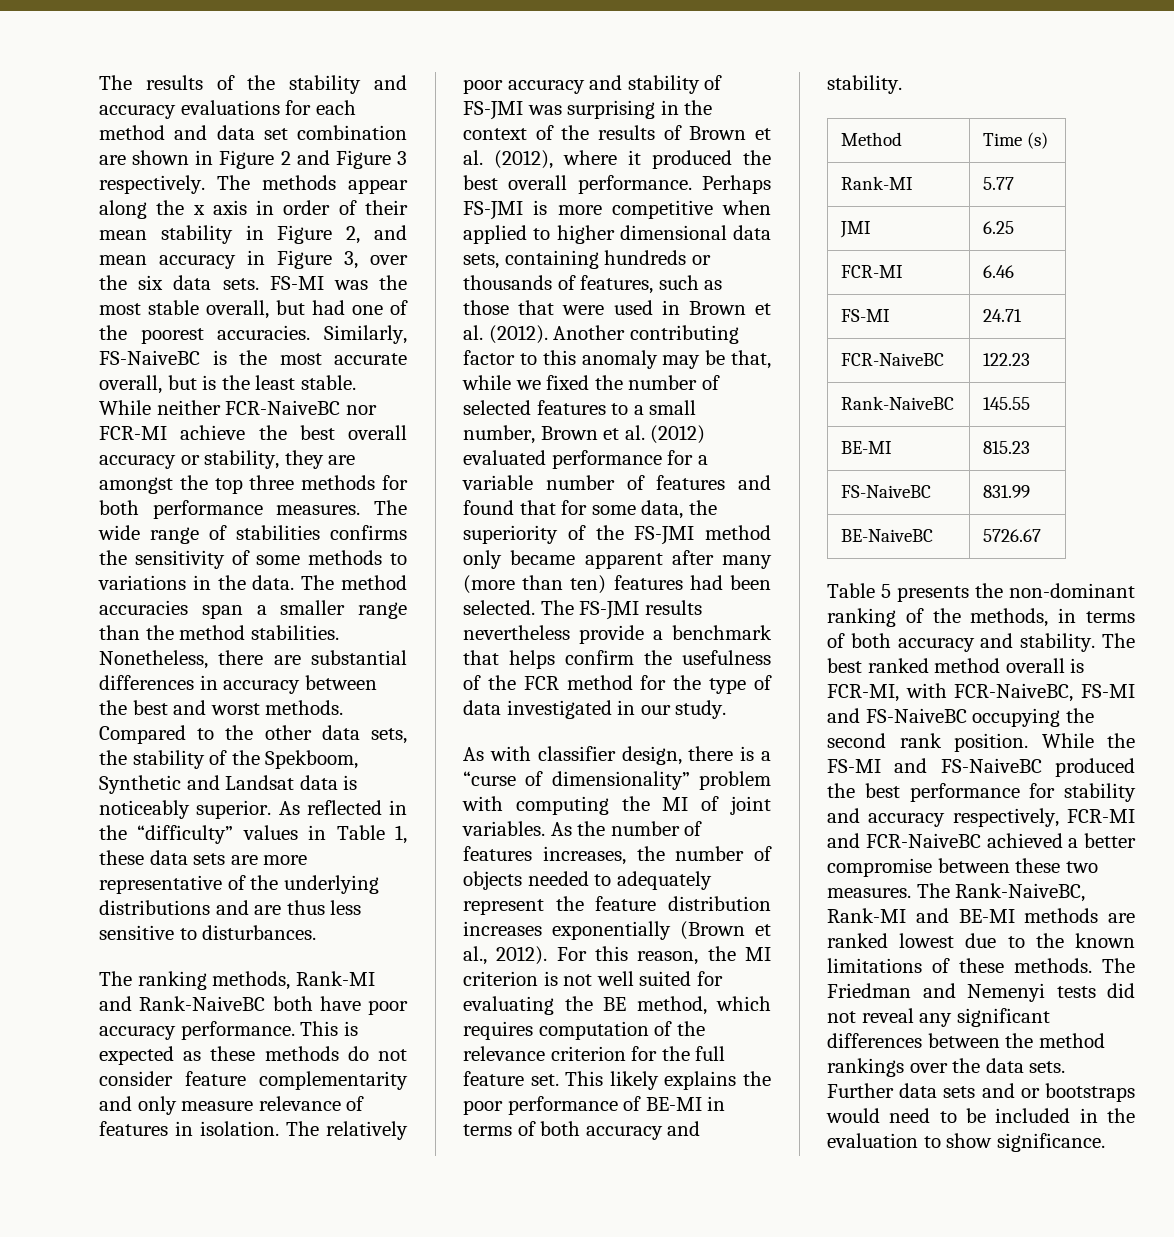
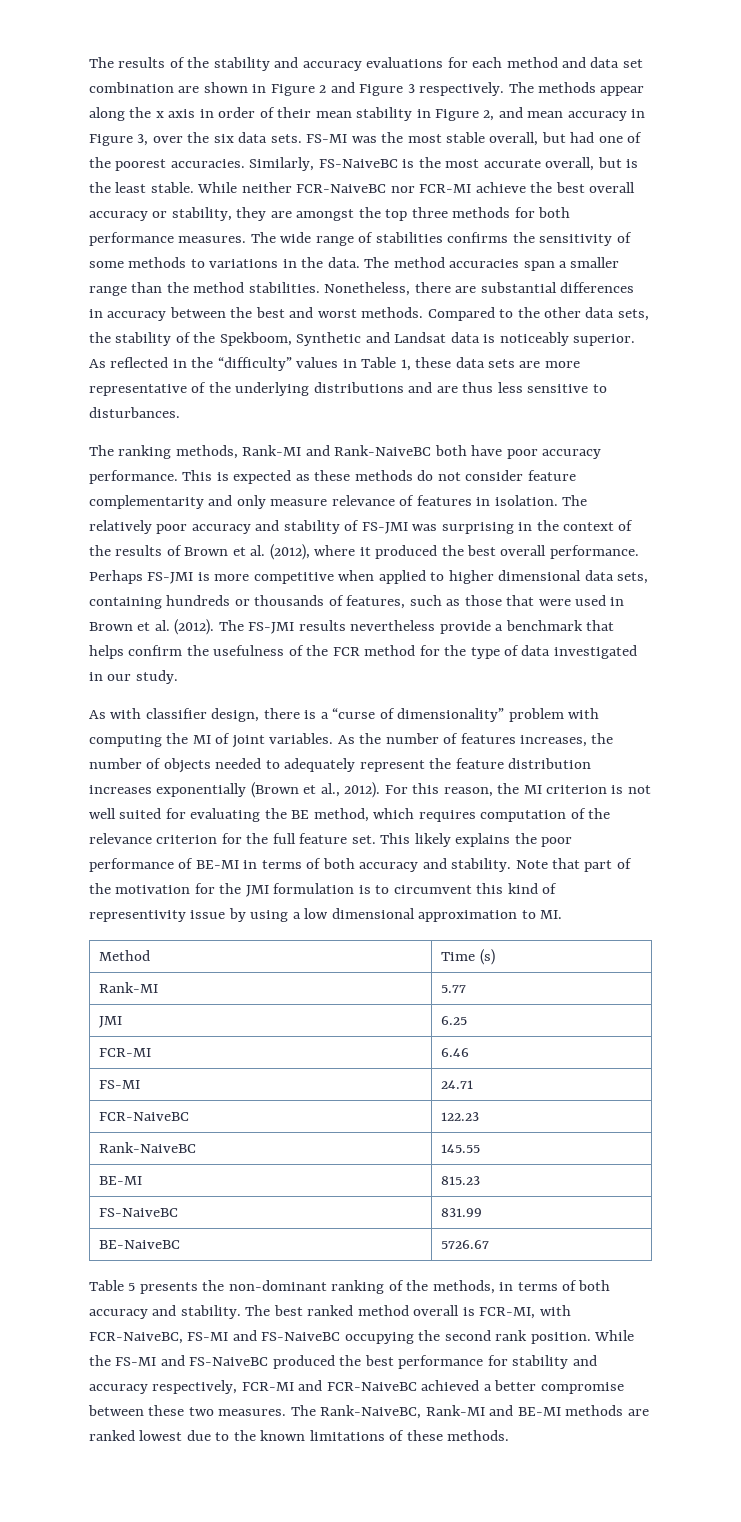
[553,325,739,344] [463,350,771,369] [462,375,720,390] [463,400,697,415] [463,425,706,444] [463,450,708,469] [462,475,771,490] [463,500,717,519] [463,525,771,545] [463,550,772,569] [463,575,771,594] [463,600,535,615] Another contributing factor to this anomaly may be that, while we fixed the number of selected features to a small number, Brown et al. (2012) evaluated performance for a variable number of features and found that for some data, the superiority of the FS-JMI method only became apparent after many (more than ten) features had been selected. -> (215, 627) none
(902, 84) none -> [515,858,632,872] [89,883,558,897] [89,908,563,922] Note that part of the motivation for the JMI formulation is to circumvent this kind of representivity issue by using a low dimensional approximation to MI.
[1102,958,1135,973] [827,983,1135,1002] [827,1008,1050,1027] [827,1033,1105,1048] [827,1058,1066,1077] [827,1083,1135,1102] [826,1108,1135,1123] [827,1133,1105,1152] The Friedman and Nemenyi tests did not reveal any significant differences between the method rankings over the data sets. Further data sets and or bootstraps would need to be included in the evaluation to show significance. -> (510, 1435) none

